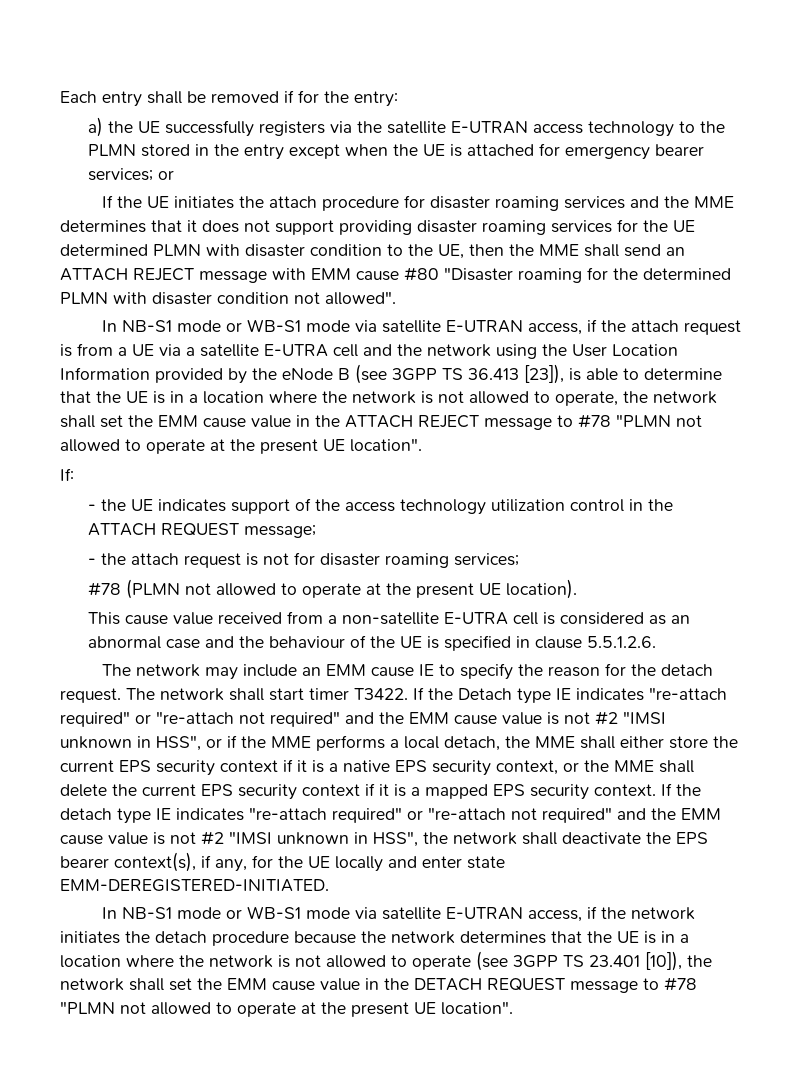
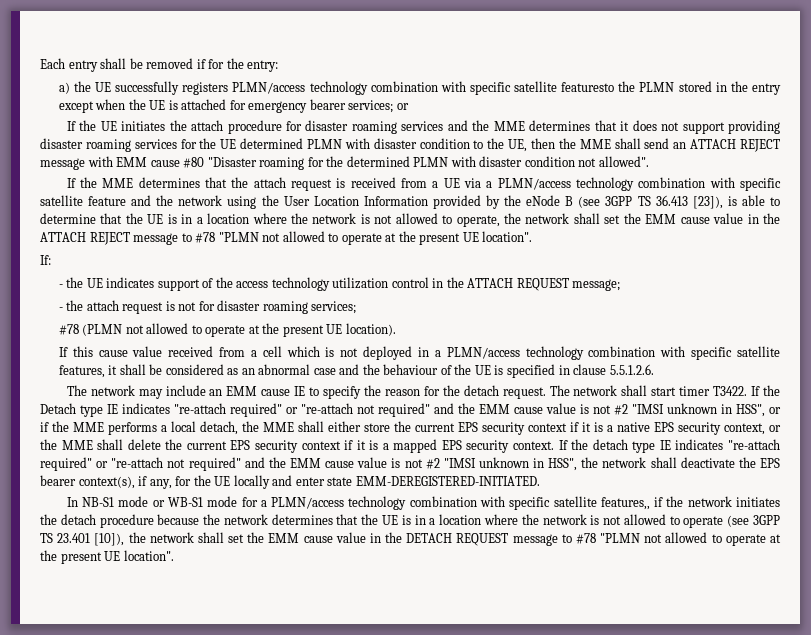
[329,121,695,137] via the satellite E-UTRAN access technology to -> [232,81,615,95] PLMN/access technology combination with specific satellite featuresto
[101,319,741,335] [60,344,72,357] In NB-S1 mode or WB-S1 mode via satellite E-UTRAN access, if the attach request is -> [66,177,396,191] If the MME determines that the attach request is received
[200,344,358,357] satellite E-UTRA cell -> [497,177,781,191] [40,195,127,206] PLMN/access technology combination with specific satellite feature
[87,612,120,625] This -> [58,346,93,357] If this
[341,612,555,625] non-satellite E-UTRA cell is -> [262,346,780,360] [58,364,163,378] cell which is not deployed in a PLMN/access technology combination with specific satellite features, it shall be
[354,907,582,922] via satellite E-UTRAN access, -> [241,496,650,510] for a PLMN/access technology combination with specific satellite features,,

